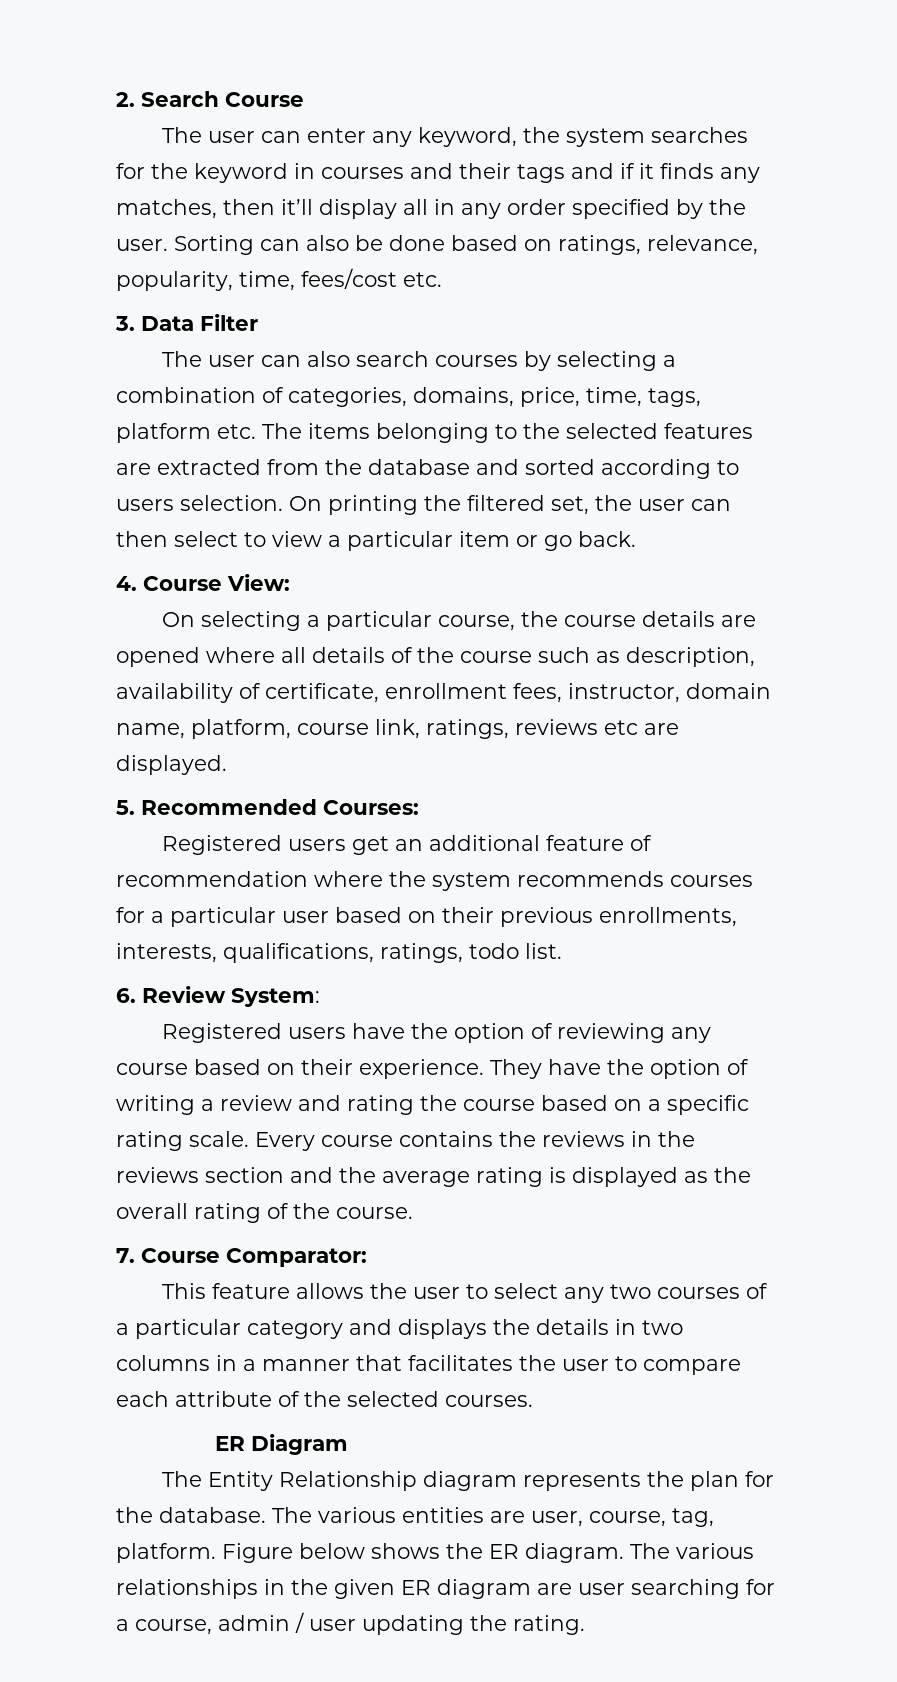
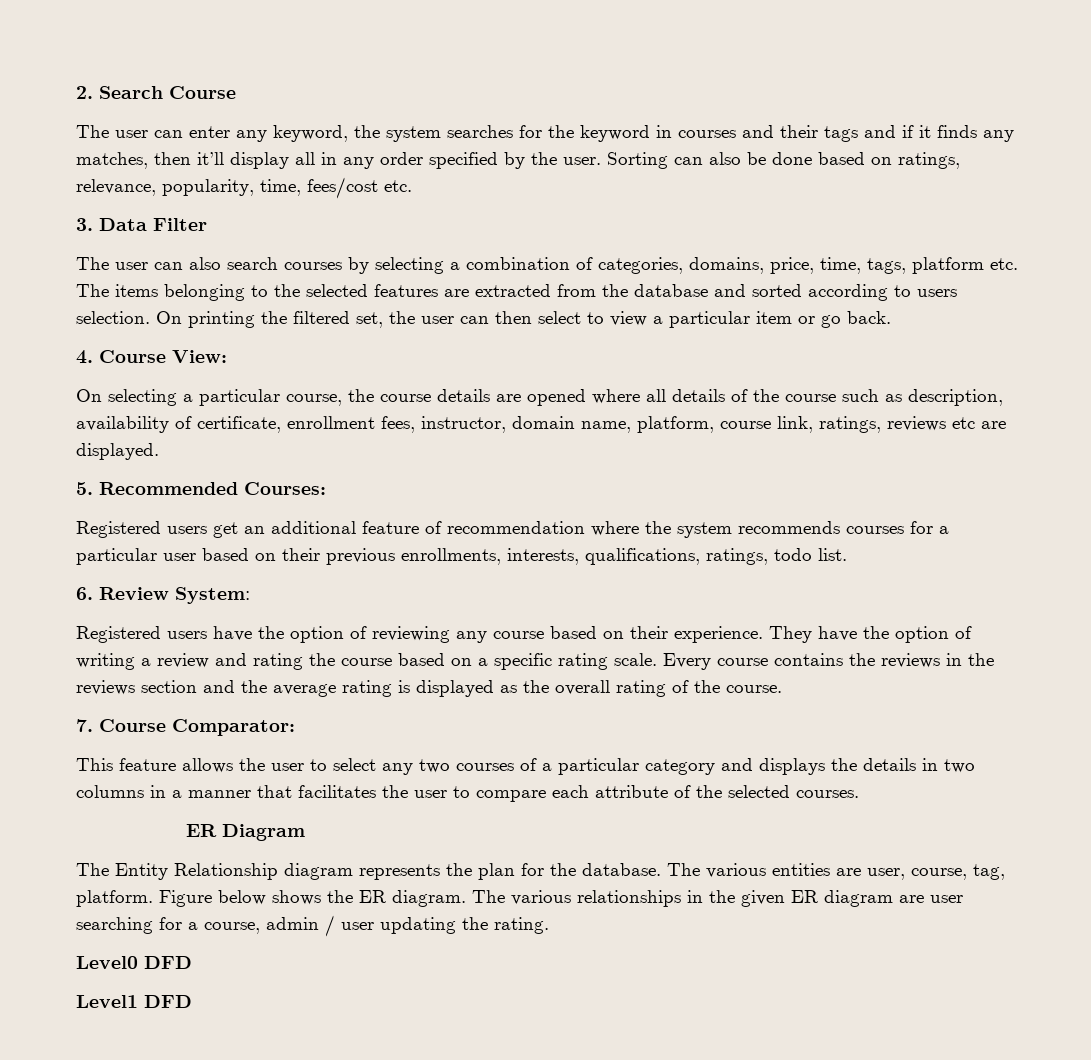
(585, 1625) none -> [76,956,192,969] [76,995,192,1008] // Level0 DFD // Level1 DFD

